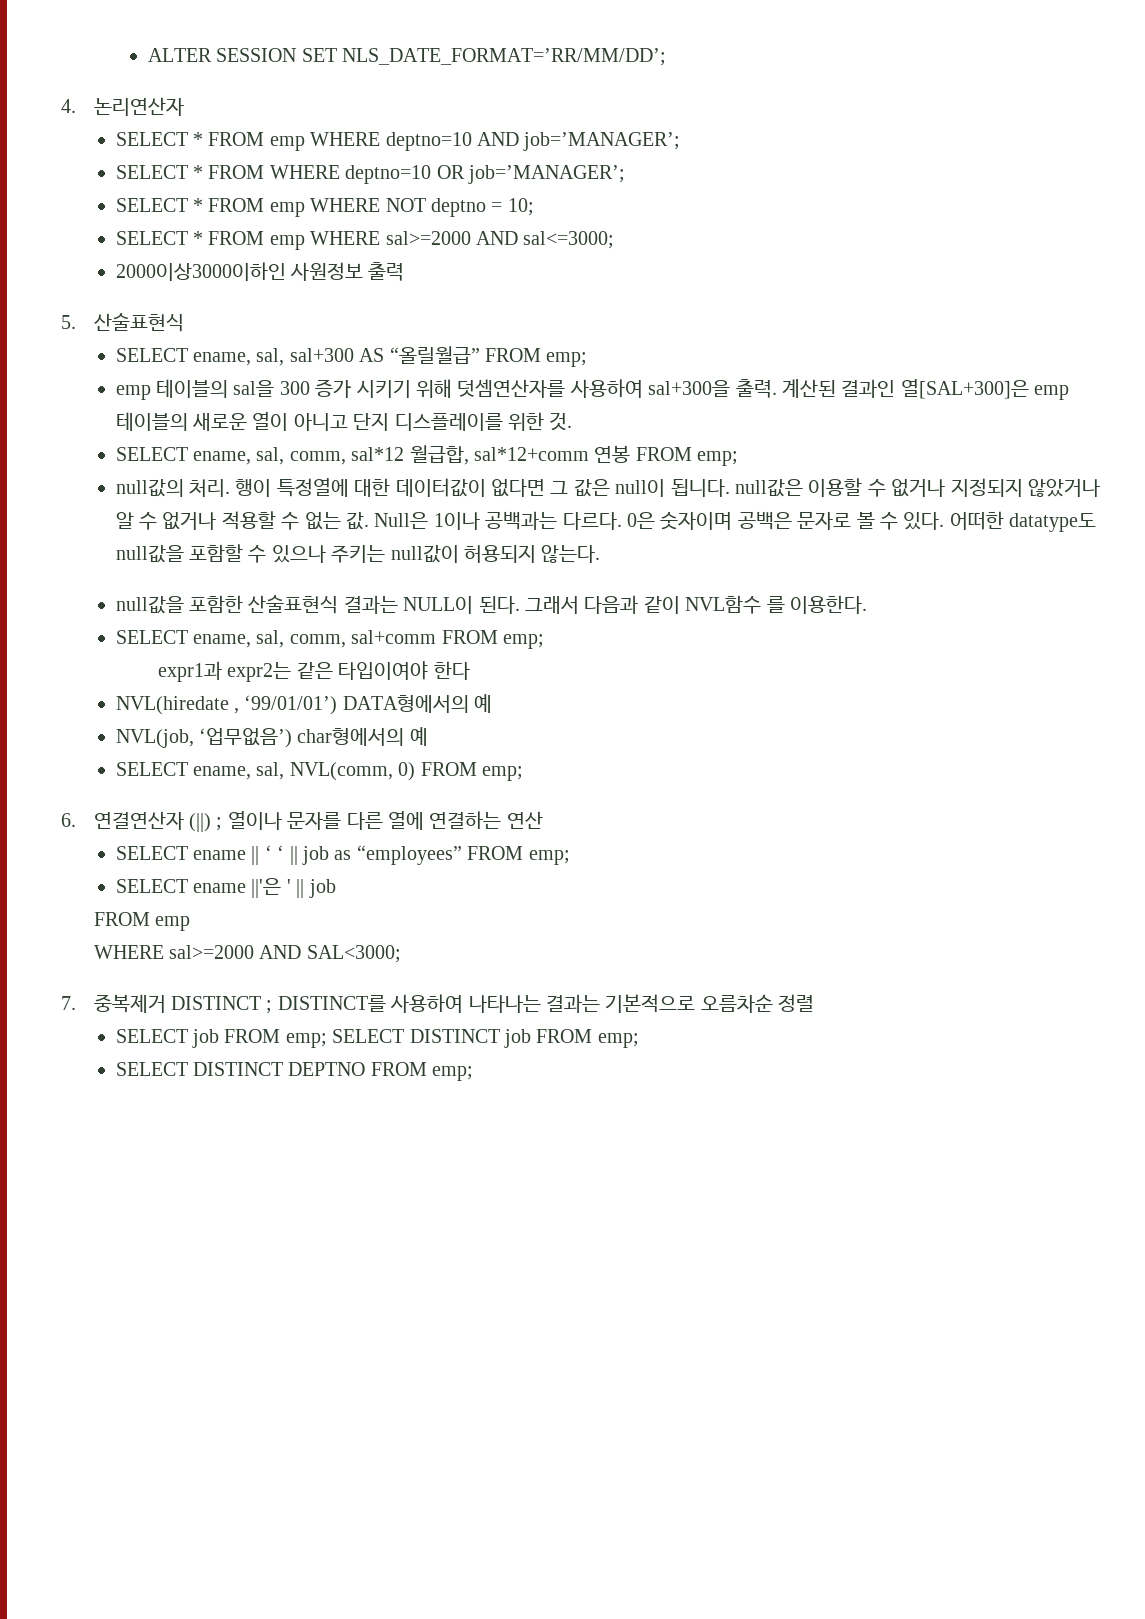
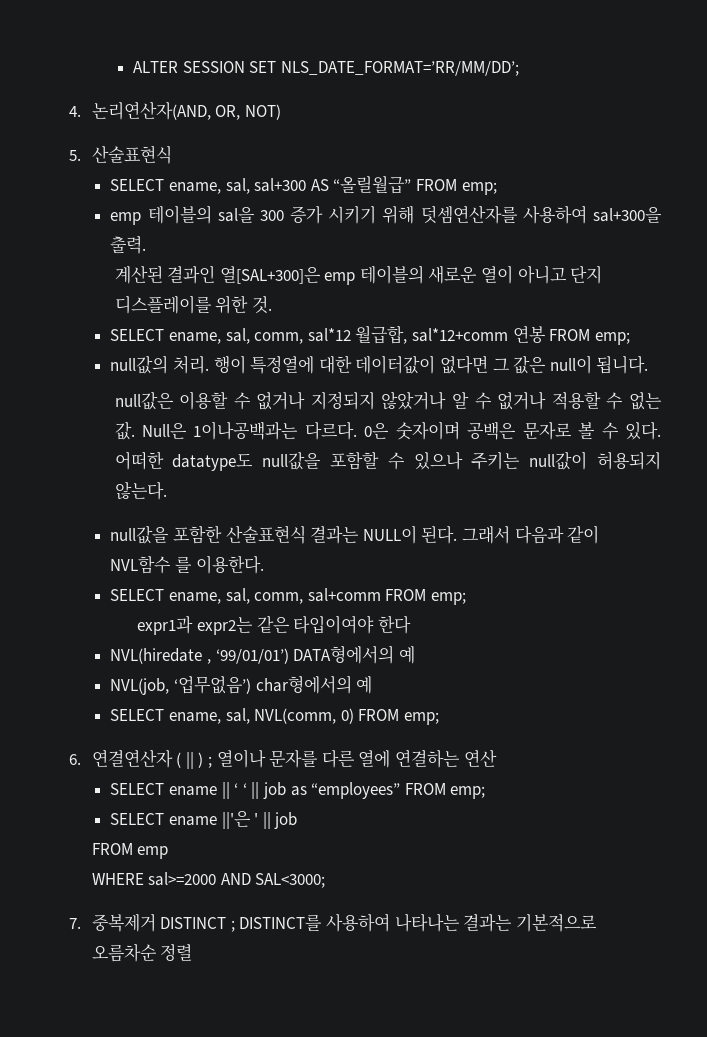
[93,97,184,116] [115,132,681,151] [115,165,625,184] [115,198,534,217] [115,231,615,250] [115,262,405,281] 논리연산자 // SELECT * FROM emp WHERE deptno=10 AND job=’MANAGER’; // SELECT * FROM WHERE deptno=10 OR job=’MANAGER’; // SELECT * FROM emp WHERE NOT deptno = 10; // SELECT * FROM emp WHERE sal>=2000 AND sal<=3000; // 2000이상3000이하인 사원정보 출력 -> [91,101,281,120] 논리연산자(AND, OR, NOT)
(777, 388) none -> (147, 244) //
(730, 488) none -> (649, 365) //
[433,511,558,530] 1이나 공백과는 -> [193,421,299,440] 1이나공백과는
[188,813,211,832] (||) -> [176,752,204,769] ( || )
[115,1029,639,1048] [115,1062,474,1081] // SELECT job FROM emp; SELECT DISTINCT job FROM emp; // SELECT DISTINCT DEPTNO FROM emp; -> (193, 952) none

